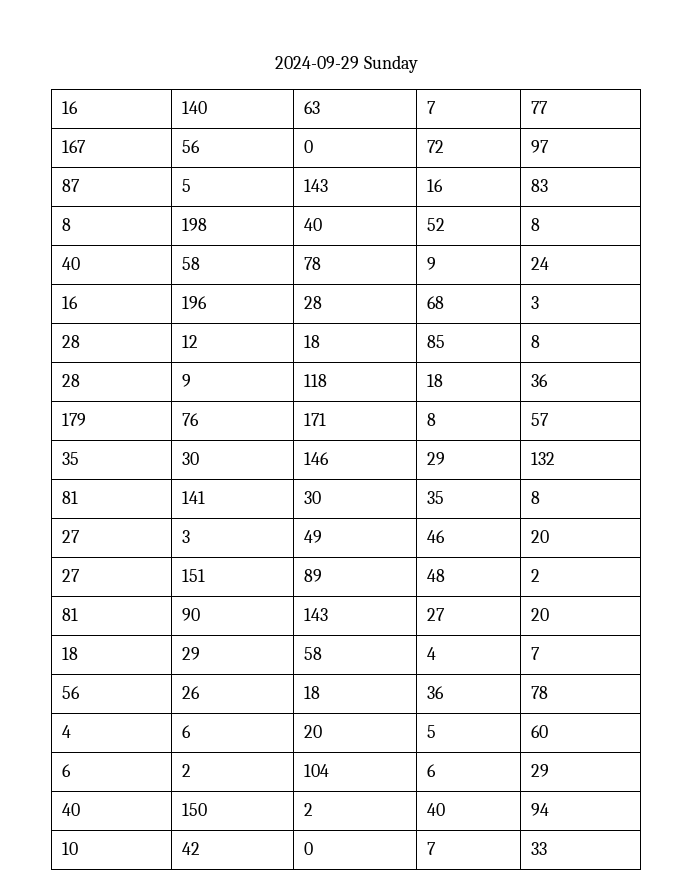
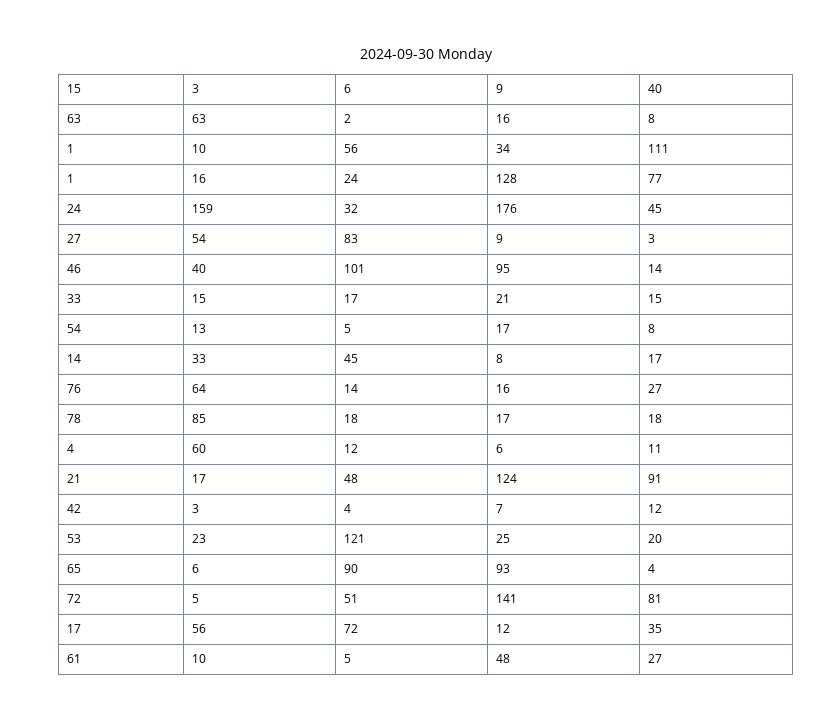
[275,55,418,73] [62,101,79,114] [182,101,208,114] [304,101,321,114] [427,101,437,114] [531,101,549,114] [62,140,87,153] [182,140,201,153] [304,140,314,153] [427,140,445,153] [531,140,550,153] [62,179,81,192] [182,179,192,192] [304,179,329,192] [427,179,444,192] [531,179,549,192] [62,218,72,231] [182,218,208,231] [304,218,323,231] [427,218,446,231] [531,218,541,231] [62,257,81,270] [182,257,201,270] [304,257,322,270] [427,257,437,270] [531,257,550,270] [62,296,79,309] [182,296,208,309] [304,296,323,309] [427,296,445,309] [531,296,540,309] [62,335,81,348] [182,335,199,348] [304,335,321,348] [427,335,446,348] [531,335,541,348] [62,374,81,387] [182,374,192,387] [304,374,328,387] [427,374,444,387] [531,374,549,387] [62,413,87,426] [182,413,200,426] [304,413,327,426] [427,413,437,426] [531,413,550,426] [62,452,80,465] [182,452,200,465] [304,452,330,465] [427,452,446,465] [531,452,556,465] [62,491,79,504] [182,491,206,504] [304,491,322,504] [427,491,445,504] [531,491,541,504] [62,530,81,543] [182,530,191,543] [304,530,323,543] [427,530,446,543] [531,530,550,543] [62,569,81,582] [182,569,206,582] [304,569,323,582] [427,569,446,582] [531,569,541,582] [62,608,79,621] [182,608,201,621] [304,608,329,621] [427,608,446,621] [531,608,550,621] [62,647,79,660] [182,647,201,660] [304,647,323,660] [427,647,437,660] [531,647,541,660] [62,686,81,699] [182,686,201,699] [304,686,321,699] [427,686,445,699] [531,686,549,699] [62,725,72,738] [182,725,192,738] [304,725,323,738] [427,725,437,738] [531,725,549,738] [62,764,72,777] [182,764,192,777] [304,764,330,777] [427,764,437,777] [531,764,550,777] [62,803,81,816] [182,803,208,816] [304,803,314,816] [427,803,446,816] [531,803,550,816] [62,842,79,855] [182,842,201,855] [304,842,314,855] [427,842,437,855] [531,842,548,855] 2024-09-29 Sunday // 16 | 140 | 63 | 7 | 77 // 167 | 56 | 0 | 72 | 97 // 87 | 5 | 143 | 16 | 83 // 8 | 198 | 40 | 52 | 8 // 40 | 58 | 78 | 9 | 24 // 16 | 196 | 28 | 68 | 3 // 28 | 12 | 18 | 85 | 8 // 28 | 9 | 118 | 18 | 36 // 179 | 76 | 171 | 8 | 57 // 35 | 30 | 146 | 29 | 132 // 81 | 141 | 30 | 35 | 8 // 27 | 3 | 49 | 46 | 20 // 27 | 151 | 89 | 48 | 2 // 81 | 90 | 143 | 27 | 20 // 18 | 29 | 58 | 4 | 7 // 56 | 26 | 18 | 36 | 78 // 4 | 6 | 20 | 5 | 60 // 6 | 2 | 104 | 6 | 29 // 40 | 150 | 2 | 40 | 94 // 10 | 42 | 0 | 7 | 33 -> [359,48,493,62] [67,84,82,93] [192,84,200,93] [344,84,352,93] [496,84,504,93] [648,84,663,93] [67,114,82,123] [192,114,207,123] [344,114,352,123] [496,114,511,123] [648,114,656,123] [67,144,75,153] [192,144,207,153] [344,144,359,153] [496,144,511,153] [648,144,670,153] [67,174,75,183] [192,174,207,183] [344,174,359,183] [496,174,518,183] [648,174,663,183] [67,204,82,213] [192,204,214,213] [344,204,359,213] [496,204,518,213] [648,204,663,213] [67,234,82,243] [192,234,207,243] [344,234,359,243] [496,234,504,243] [648,234,656,243] [67,264,82,273] [192,264,207,273] [344,264,366,273] [496,264,511,273] [648,264,663,273] [67,294,82,303] [192,294,207,303] [344,294,359,303] [496,294,511,303] [648,294,663,303] [67,324,82,333] [192,324,207,333] [344,324,352,333] [496,324,511,333] [648,324,656,333] [67,354,82,363] [192,354,207,363] [344,354,359,363] [496,354,504,363] [648,354,663,363] [67,384,82,393] [192,384,207,393] [344,384,359,393] [496,384,511,393] [648,384,663,393] [67,414,82,423] [192,414,207,423] [344,414,359,423] [496,414,511,423] [648,414,663,423] [67,444,75,453] [192,444,207,453] [344,444,359,453] [496,444,504,453] [648,444,663,453] [67,474,82,483] [192,474,207,483] [344,474,359,483] [496,474,518,483] [648,474,663,483] [67,504,82,513] [192,504,200,513] [344,504,352,513] [496,504,504,513] [648,504,663,513] [67,534,82,543] [192,534,207,543] [344,534,366,543] [496,534,511,543] [648,534,663,543] [67,564,82,573] [192,564,200,573] [344,564,359,573] [496,564,511,573] [648,564,656,573] [67,594,82,603] [192,594,200,603] [344,594,359,603] [496,594,518,603] [648,594,663,603] [67,624,82,633] [192,624,207,633] [344,624,359,633] [496,624,511,633] [648,624,663,633] [67,654,82,663] [192,654,207,663] [344,654,352,663] [496,654,511,663] [648,654,663,663] 2024-09-30 Monday // 15 | 3 | 6 | 9 | 40 // 63 | 63 | 2 | 16 | 8 // 1 | 10 | 56 | 34 | 111 // 1 | 16 | 24 | 128 | 77 // 24 | 159 | 32 | 176 | 45 // 27 | 54 | 83 | 9 | 3 // 46 | 40 | 101 | 95 | 14 // 33 | 15 | 17 | 21 | 15 // 54 | 13 | 5 | 17 | 8 // 14 | 33 | 45 | 8 | 17 // 76 | 64 | 14 | 16 | 27 // 78 | 85 | 18 | 17 | 18 // 4 | 60 | 12 | 6 | 11 // 21 | 17 | 48 | 124 | 91 // 42 | 3 | 4 | 7 | 12 // 53 | 23 | 121 | 25 | 20 // 65 | 6 | 90 | 93 | 4 // 72 | 5 | 51 | 141 | 81 // 17 | 56 | 72 | 12 | 35 // 61 | 10 | 5 | 48 | 27

